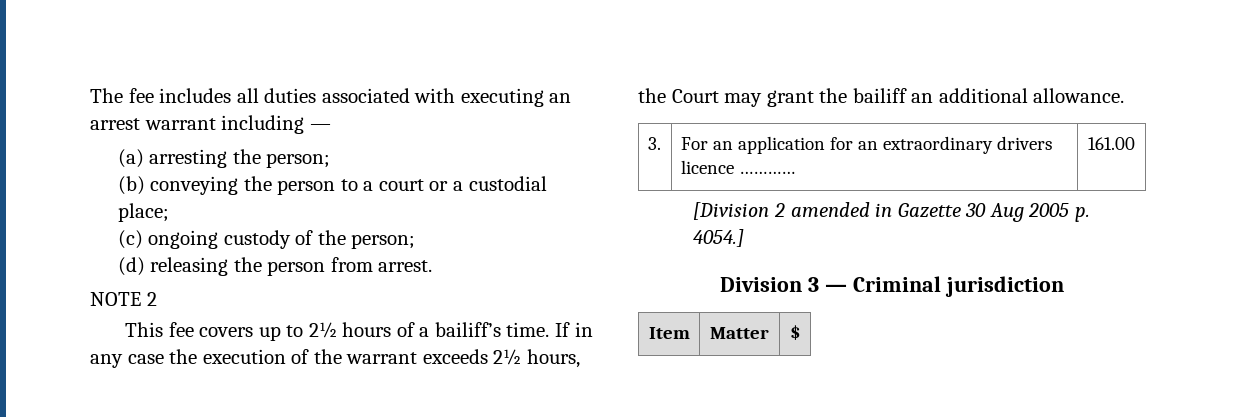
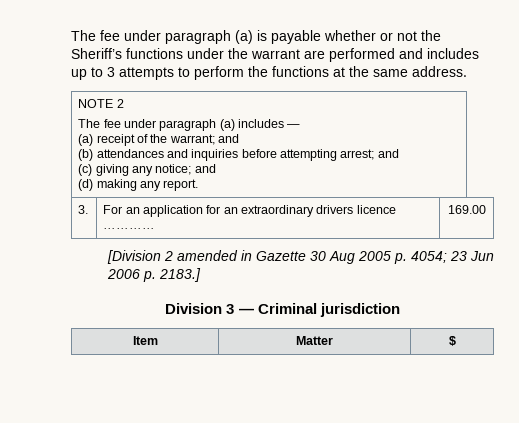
[90,88,572,107] [90,115,331,134] [117,149,331,168] [117,176,547,195] [117,203,169,222] [117,230,416,249] [117,257,433,276] [90,292,157,306] [125,322,593,341] [90,349,580,368] [638,88,1125,107] The fee includes all duties associated with executing an arrest warrant including — // (a) arresting the person; // (b) conveying the person to a court or a custodial place; // (c) ongoing custody of the person; // (d) releasing the person from arrest. // NOTE 2 // This fee covers up to 2½ hours of a bailiff’s time. If in any case the execution of the warrant exceeds 2½ hours, the Court may grant the bailiff an additional allowance. -> [71,30,441,44] [71,48,479,62] [71,66,467,80] [78,99,124,108] [78,119,301,131] [78,134,240,146] [78,149,399,161] [78,164,216,176] [78,179,199,191] The fee under paragraph (a) is payable whether or not the Sheriff’s functions under the warrant are performed and includes up to 3 attempts to perform the functions at the same address. // NOTE 2 // The fee under paragraph (a) includes — // (a) receipt of the warrant; and // (b) attendances and inquiries before attempting arrest; and // (c) giving any notice; and // (d) making any report.
[1088,137,1135,150] 161.00 -> [447,205,486,214] 169.00
[693,229,745,247] 4054.] -> [410,251,494,263] [106,268,201,282] 4054; 23 Jun 2006 p. 2183.]

